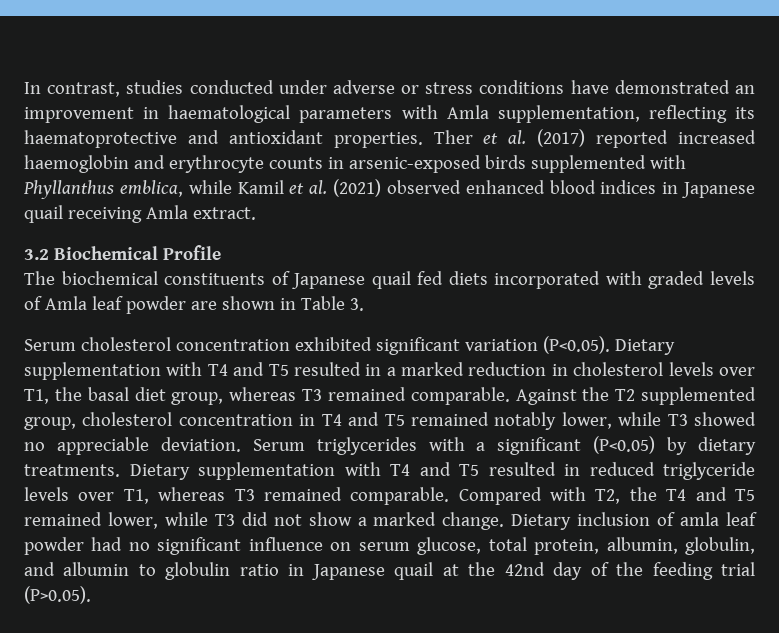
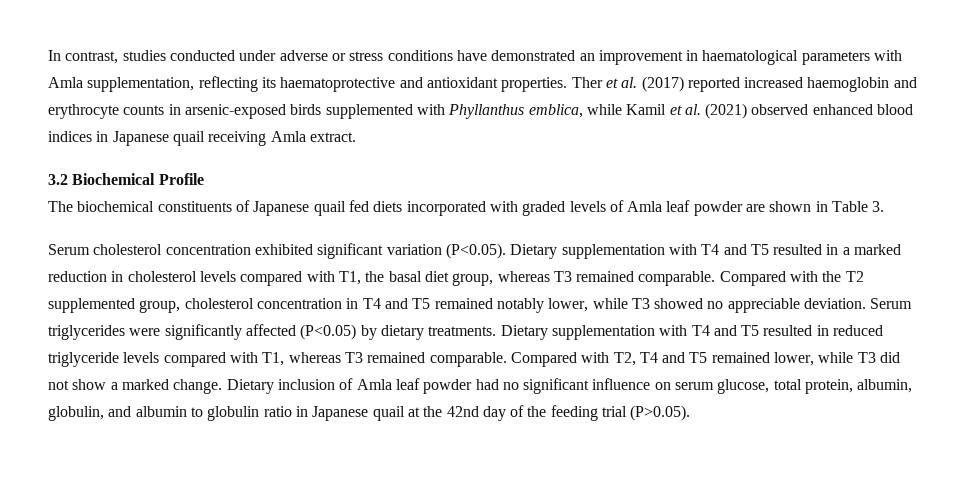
[718,367,755,376] over -> [240,271,335,286] compared with
[515,389,577,405] Against -> [719,271,819,286] Compared with
[428,437,582,455] with a significant -> [129,324,296,340] were significantly affected
[78,492,115,501] over -> [163,352,258,367] compared with
[629,487,657,501] the -> (636, 359) none
[680,512,720,526] amla -> [356,379,392,390] Amla

